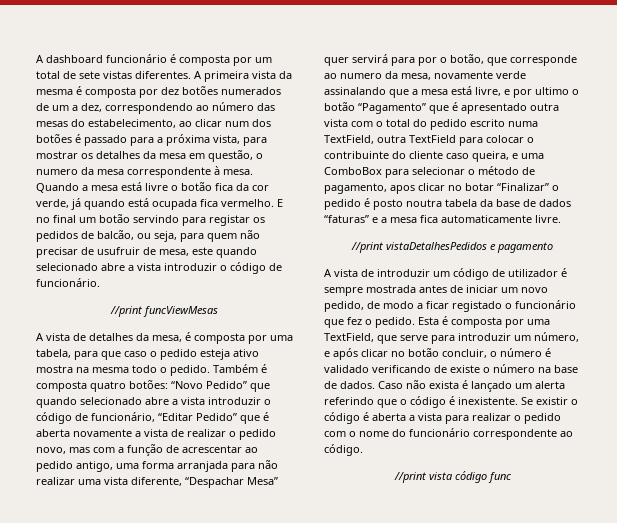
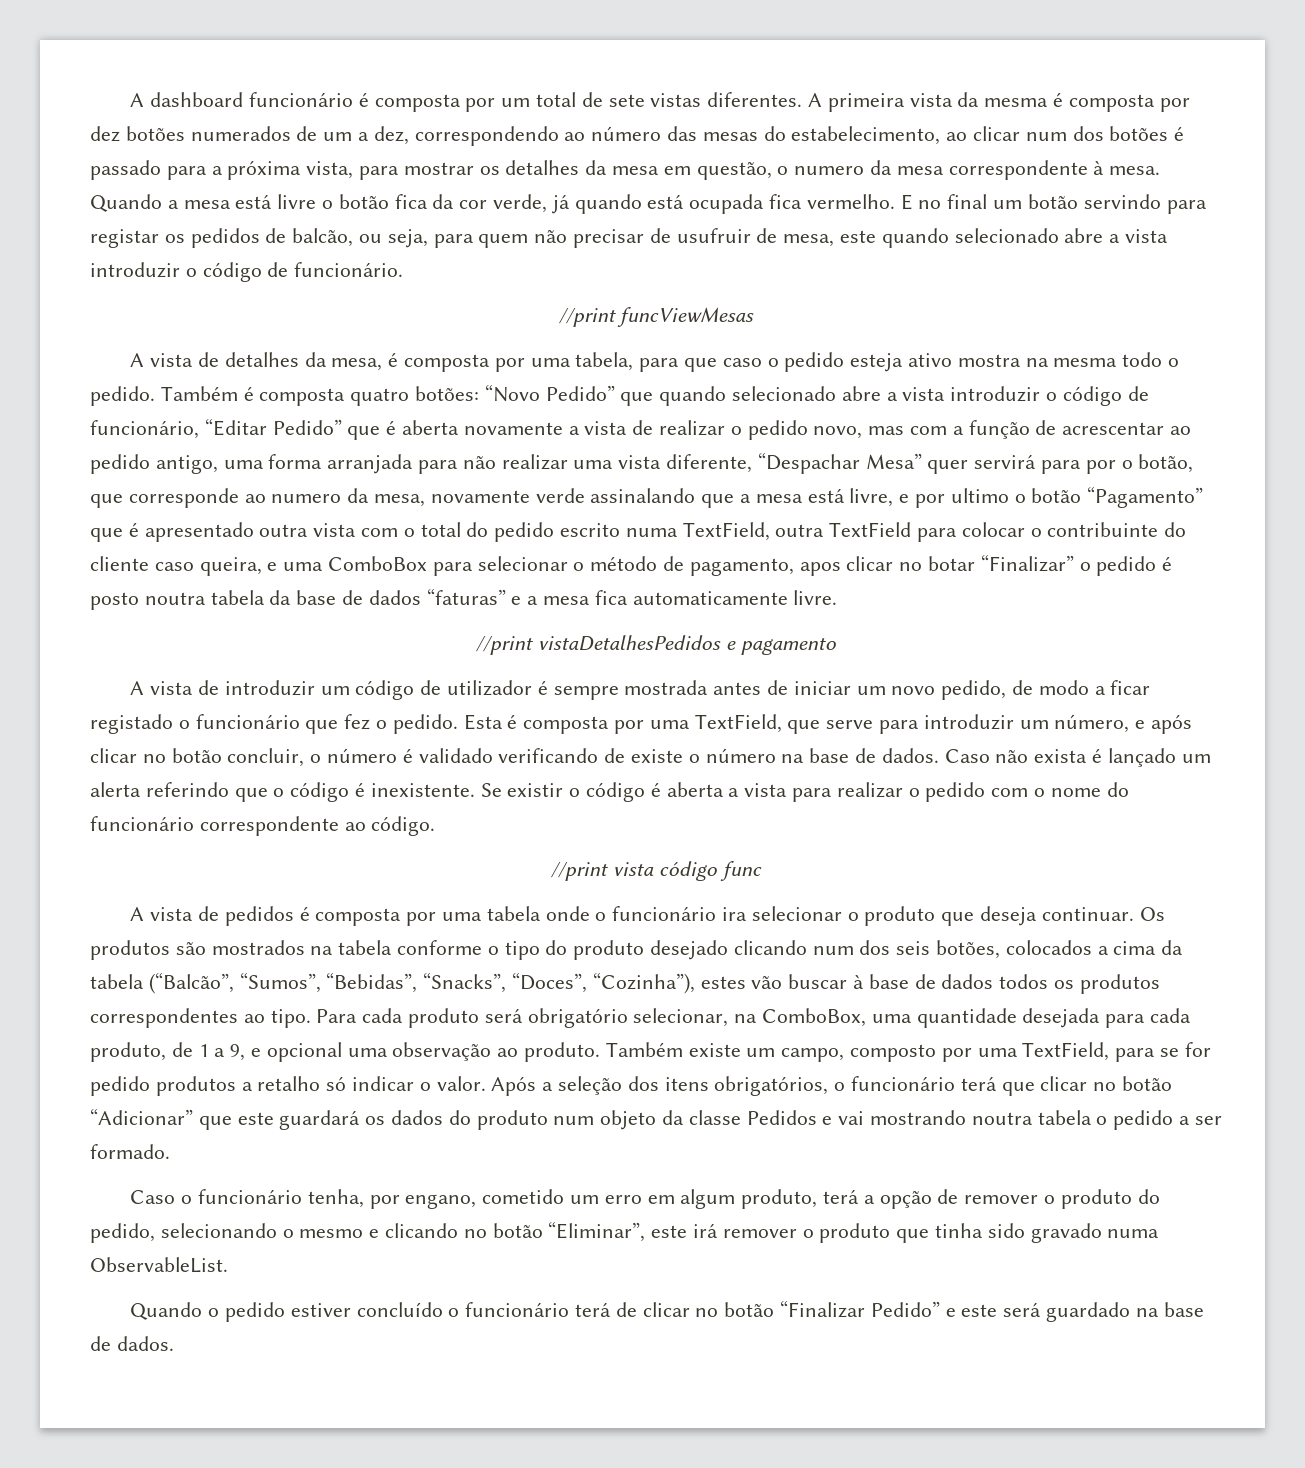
(512, 477) none -> [130,906,1165,926] [90,940,1184,960] [90,972,1160,994] [90,1008,1192,1028] [90,1042,1211,1062] [90,1076,1173,1096] [90,1108,1222,1130] [90,1144,170,1159] [130,1189,1160,1209] [90,1221,1160,1243] [90,1257,228,1273] [130,1300,1204,1322] [90,1336,174,1351] // A vista de pedidos é composta por uma tabela onde o funcionário ira selecionar o produto que deseja continuar. Os produtos são mostrados na tabela conforme o tipo do produto desejado clicando num dos seis botões, colocados a cima da tabela (“Balcão”, “Sumos”, “Bebidas”, “Snacks”, “Doces”, “Cozinha”), estes vão buscar à base de dados todos os produtos correspondentes ao tipo. Para cada produto será obrigatório selecionar, na ComboBox, uma quantidade desejada para cada produto, de 1 a 9, e opcional uma observação ao produto. Também existe um campo, composto por uma TextField, para se for pedido produtos a retalho só indicar o valor. Após a seleção dos itens obrigatórios, o funcionário terá que clicar no botão “Adicionar” que este guardará os dados do produto num objeto da classe Pedidos e vai mostrando noutra tabela o pedido a ser formado. // Caso o funcionário tenha, por engano, cometido um erro em algum produto, terá a opção de remover o produto do pedido, selecionando o mesmo e clicando no botão “Eliminar”, este irá remover o produto que tinha sido gravado numa ObservableList. // Quando o pedido estiver concluído o funcionário terá de clicar no botão “Finalizar Pedido” e este será guardado na base de dados.

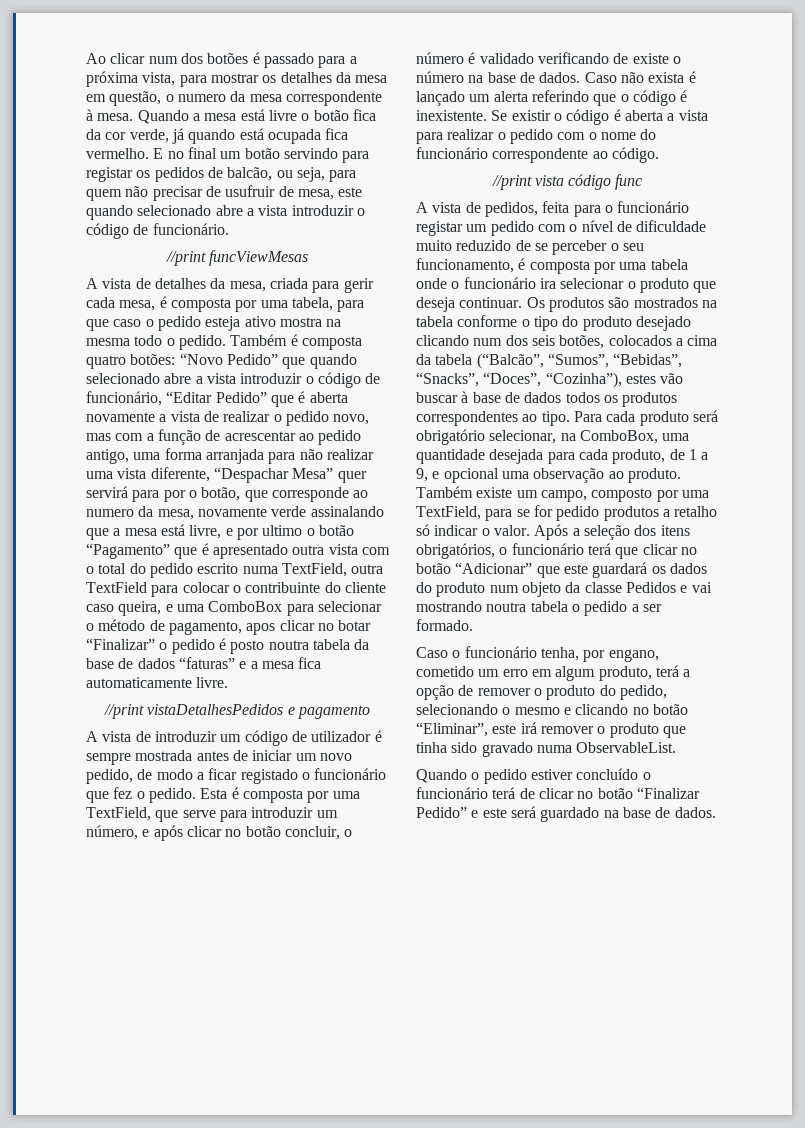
[130,92,1190,112] [90,126,968,146] A dashboard funcionário é composta por um total de sete vistas diferentes. A primeira vista da mesma é composta por dez botões numerados de um a dez, correspondendo ao número das mesas do estabelecimento, ao -> [86,53,106,64] Ao
(383, 364) none -> [269,278,374,293] [86,297,156,311] criada para gerir cada mesa,
[224,906,294,926] pedidos -> [484,201,690,217] [416,220,707,236] [416,240,644,255] [416,258,514,273] pedidos, feita para o funcionário registar um pedido com o nível de dificuldade muito reduzido de se perceber o seu funcionamento,

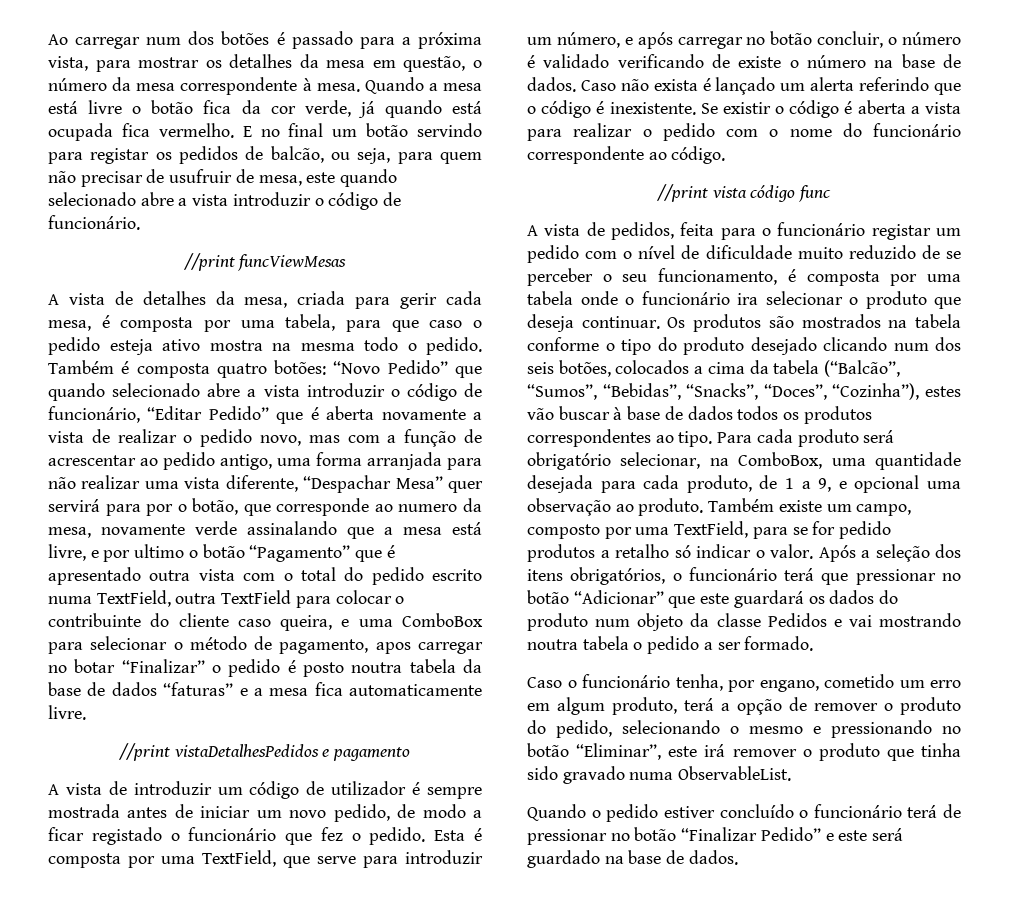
[110,53,146,64] clicar -> [75,37,141,49] carregar
[177,94,226,102] numero -> [48,78,107,91] número
[279,620,315,631] clicar -> [418,642,483,654] carregar
[186,826,222,837] clicar -> [677,37,743,49] carregar
[642,544,678,555] clicar -> [855,569,936,585] pressionar
[575,704,629,715] clicando -> [831,720,932,738] pressionando
[538,788,574,799] clicar -> [527,829,607,845] pressionar

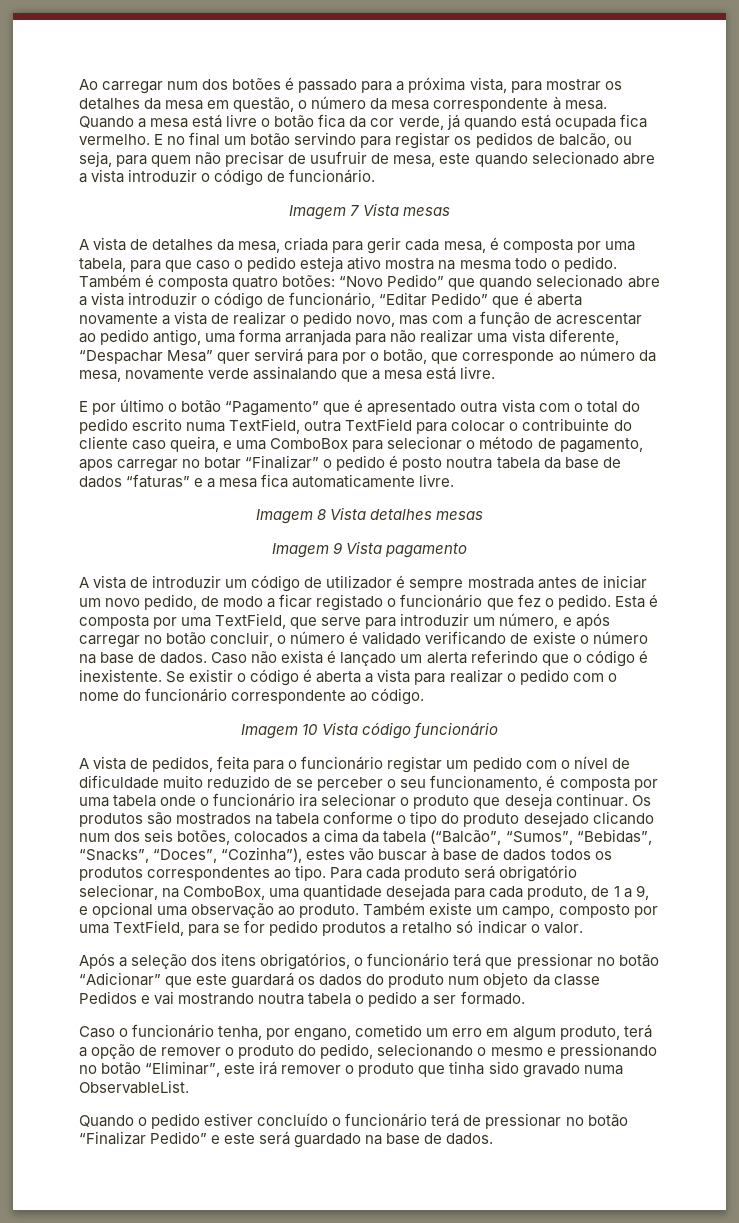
[183,253,347,271] //print funcViewMesas -> [288,203,451,220] Imagem 7 Vista mesas
[398,504,458,512] numero -> [579,348,635,361] número
[48,544,185,562] livre, e por ultimo -> [460,366,496,379] [79,399,165,415] livre. // E por último
[118,743,330,761] //print vistaDetalhesPedidos e -> [255,507,484,524] [271,541,383,558] Imagem 8 Vista detalhes mesas // Imagem 9 Vista
[656,184,832,202] //print vista código func -> [241,722,498,739] Imagem 10 Vista código funcionário
(813, 551) none -> (583, 928) //

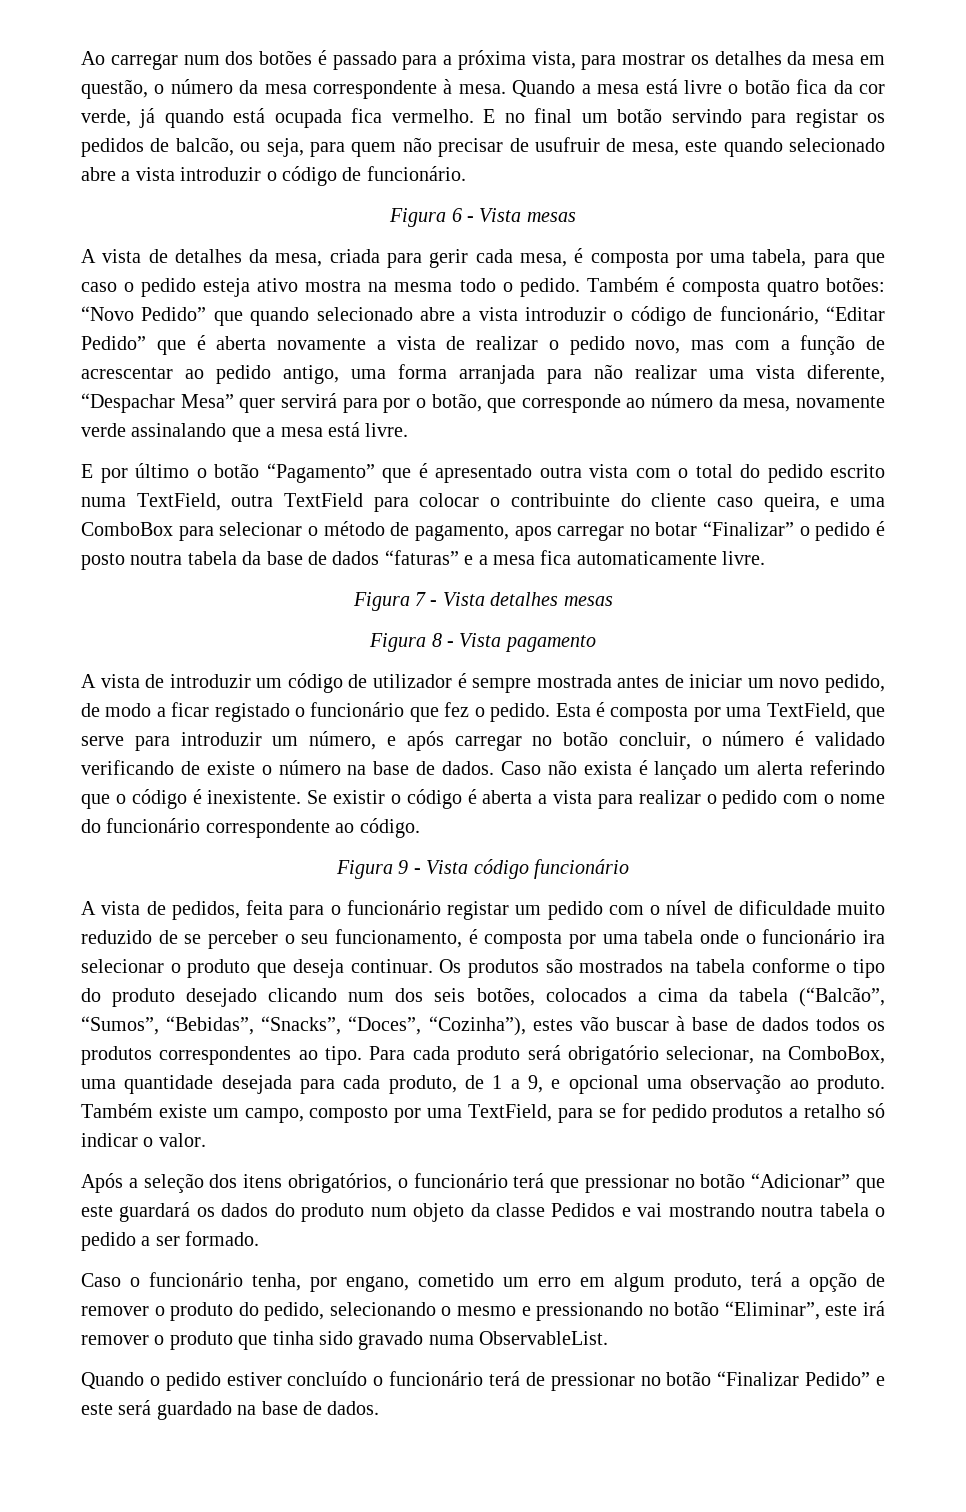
[288,205,359,220] Imagem 7 -> [389,208,474,227] Figura 6 -
[255,509,326,524] Imagem 8 -> [352,592,438,611] Figura 7 -
[271,542,343,558] Imagem 9 -> [369,633,454,652] Figura 8 -
[241,724,319,739] Imagem 10 -> [336,860,421,879] Figura 9 -

